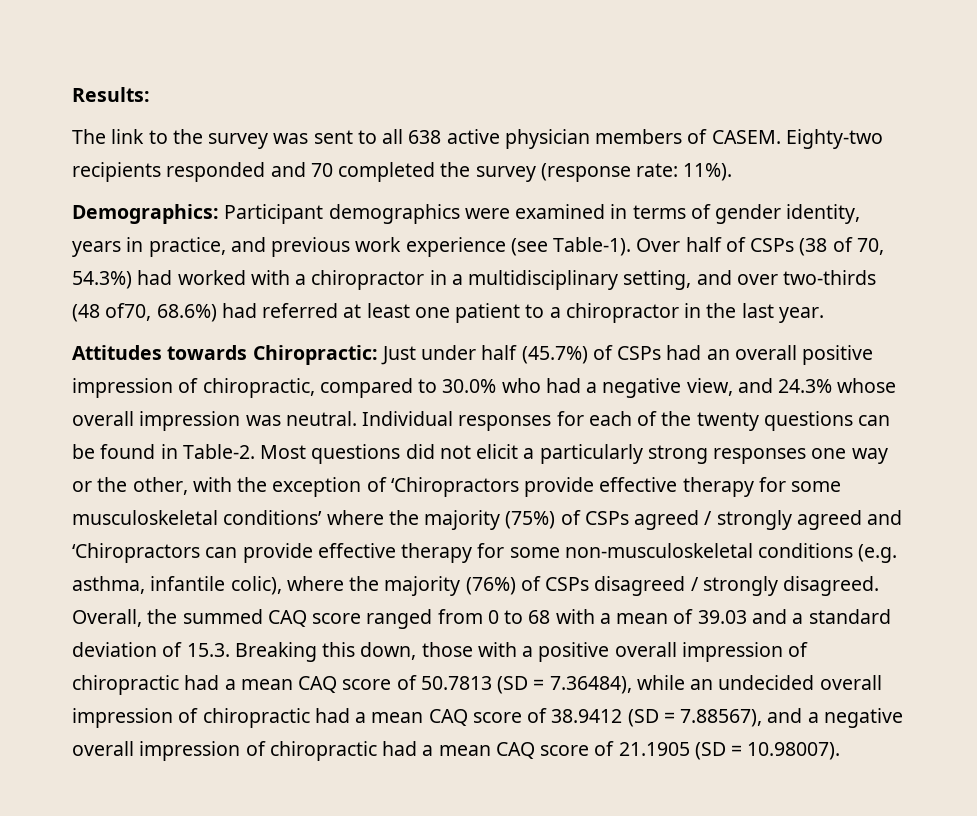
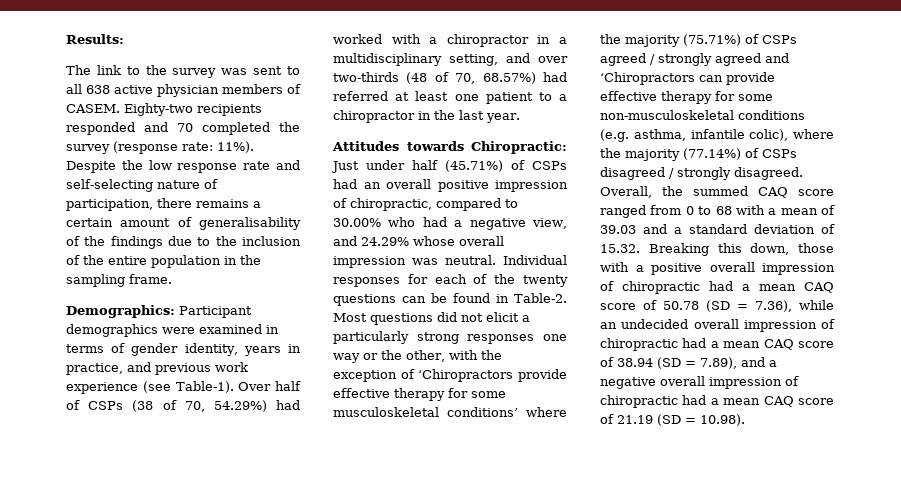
(733, 172) none -> [66,160,300,173] [66,179,218,192] [66,198,261,211] [66,217,301,230] [66,236,301,249] [66,255,261,268] [66,274,172,287] Despite the low response rate and self-selecting nature of participation, there remains a certain amount of generalisability of the findings due to the inclusion of the entire population in the sampling frame.
[72,271,132,289] 54.3%) -> [213,400,267,412] 54.29%)
[105,303,217,322] of70, 68.6%) -> [434,72,536,84] of 70, 68.57%)
[521,346,588,364] (45.7%) -> [445,160,503,172] (45.71%)
[442,379,497,393] 30.0% -> [333,218,381,227] 30.00%
[778,379,833,393] 24.3% -> [361,237,409,246] 24.29%
[505,511,556,529] (75%) -> [683,34,741,46] (75.71%)
[465,577,516,595] (76%) -> [683,148,741,160] (77.14%)
[186,643,230,657] 15.3. -> [600,244,640,253] 15.32.
[420,676,632,694] 50.7813 (SD = 7.36484), -> [663,300,792,312] 50.78 (SD = 7.36),
[551,709,763,727] 38.9412 (SD = 7.88567), -> [617,357,737,369] 38.94 (SD = 7.89),
[618,742,841,760] 21.1905 (SD = 10.98007). -> [617,414,745,426] 21.19 (SD = 10.98).

